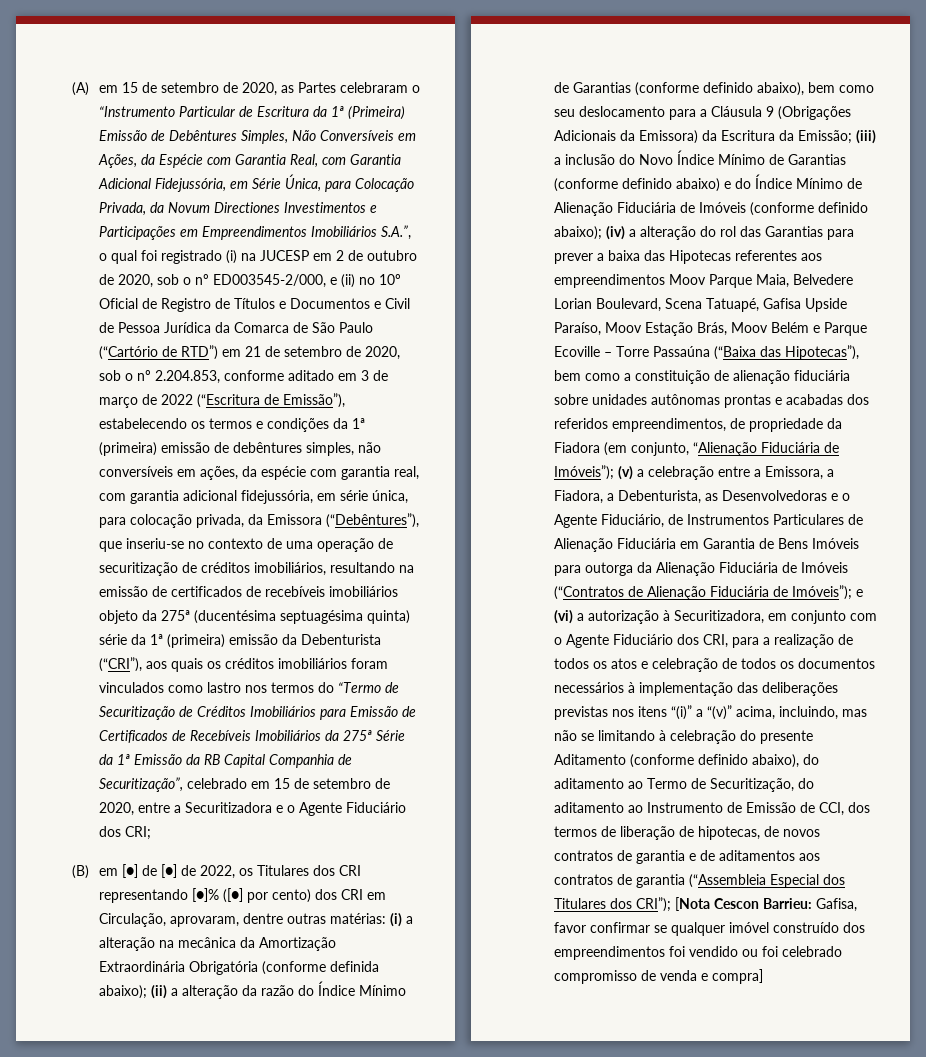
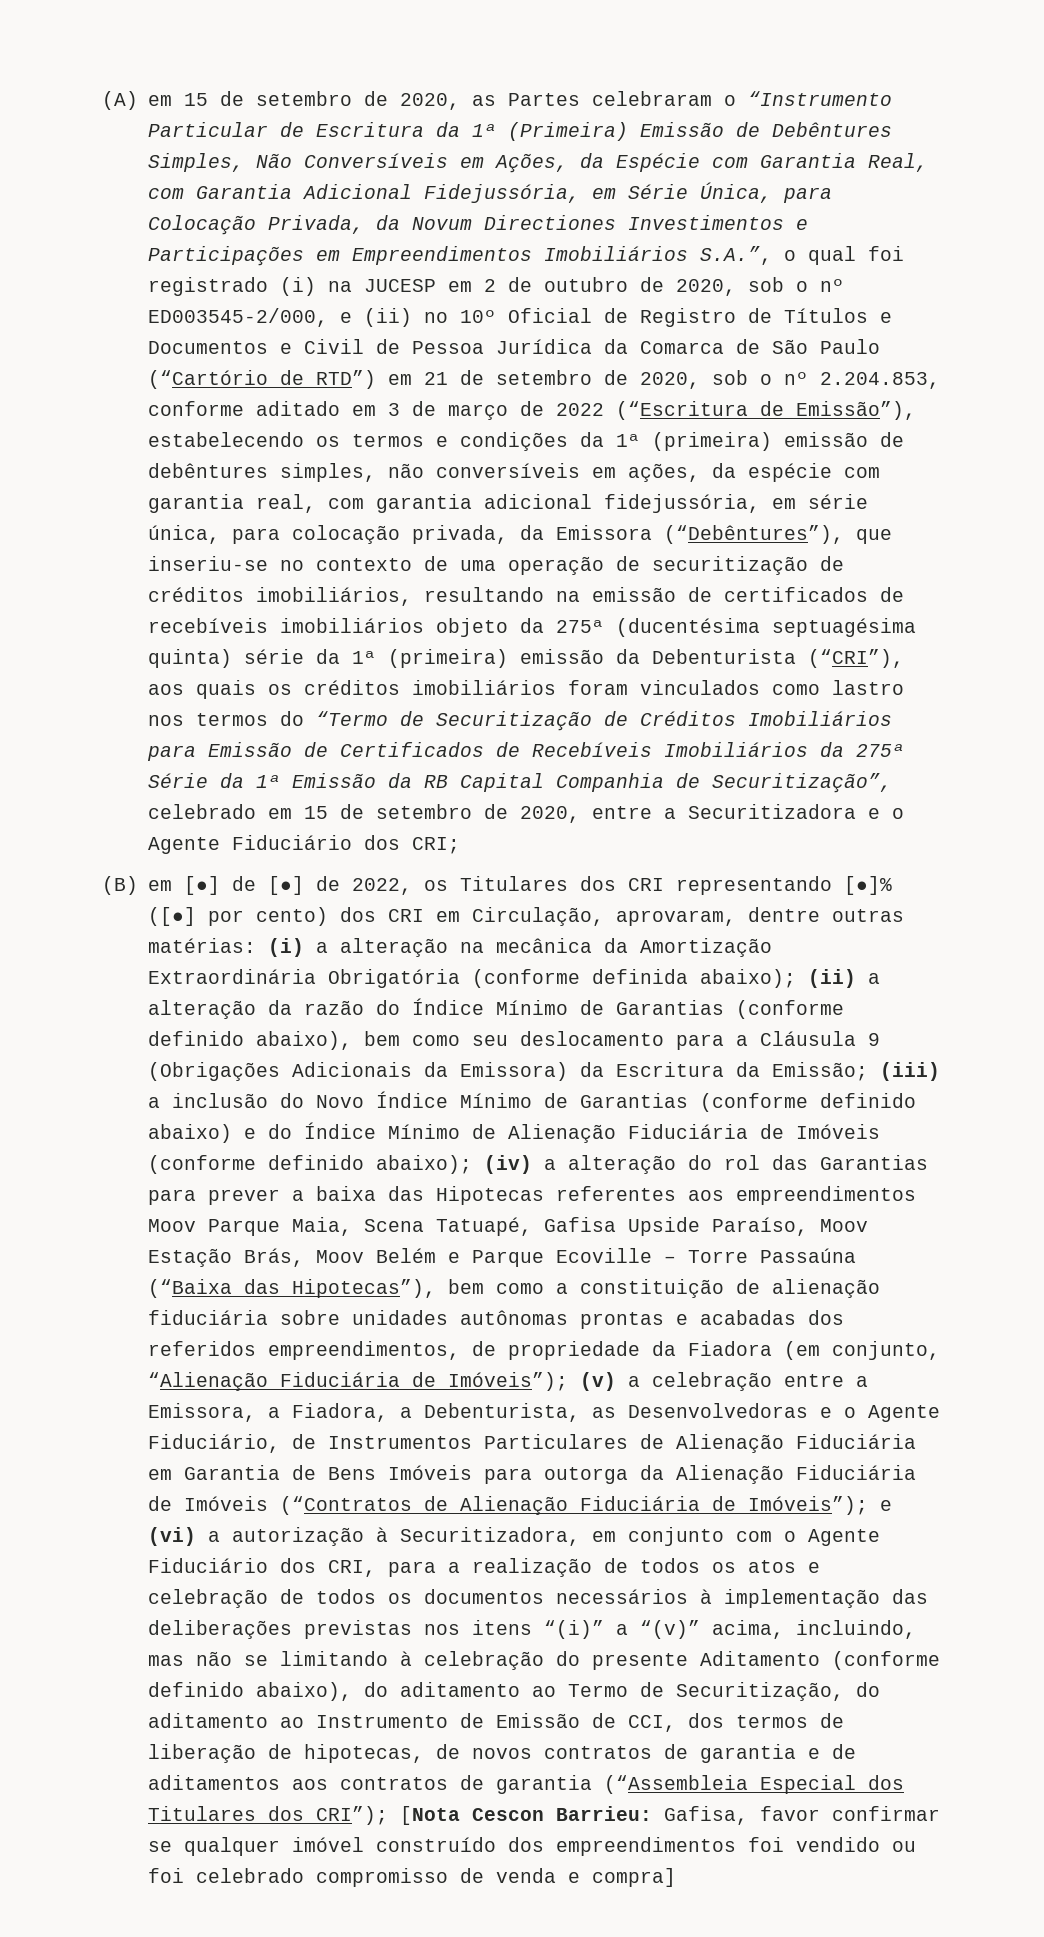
[793,274,854,285] [554,298,662,312] Belvedere Lorian Boulevard, -> (352, 1226) none

